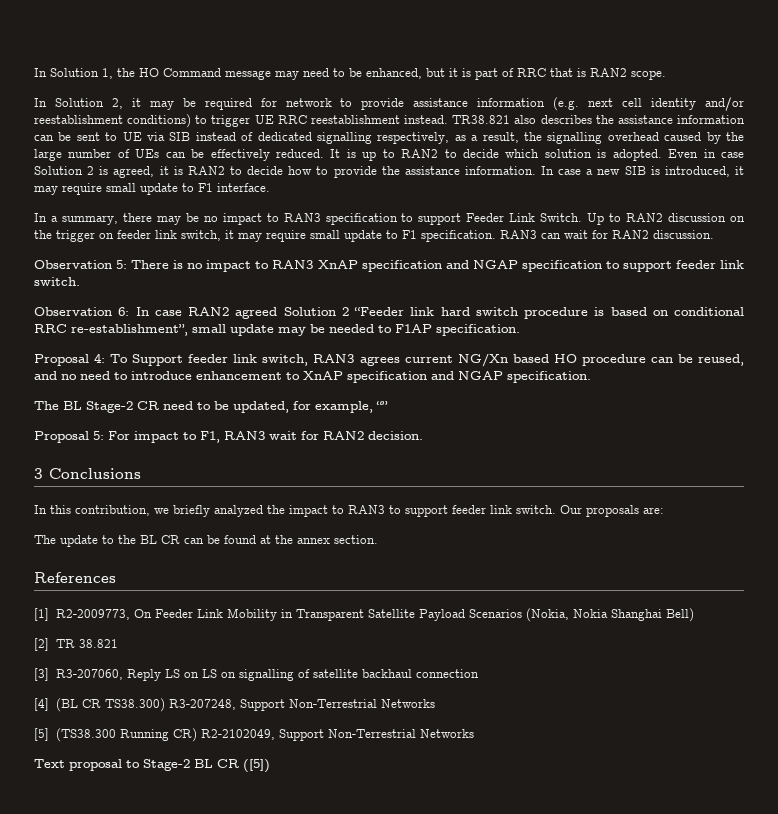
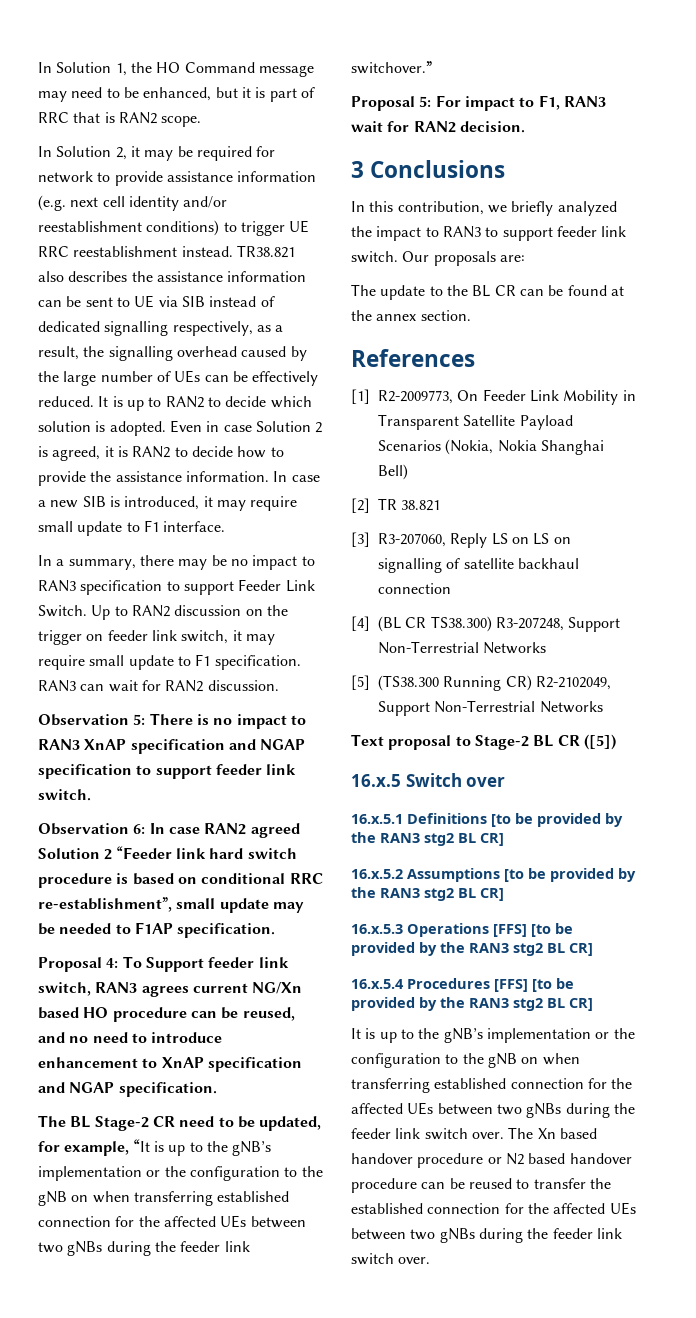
[376,401,388,410] “” -> [133,1139,272,1156] [38,1166,323,1181] [38,1191,290,1206] [38,1215,306,1228] [38,1241,250,1256] [351,61,432,74] “It is up to the gNB’s implementation or the configuration to the gNB on when transferring established connection for the affected UEs between two gNBs during the feeder link switchover.”
(270, 766) none -> [351,773,506,787] [351,813,623,827] [351,832,504,846] [351,868,636,882] [351,887,504,901] [351,923,573,937] [351,942,593,956] [351,978,574,992] [351,997,593,1011] [351,1028,635,1043] [351,1053,580,1068] [351,1078,633,1093] [351,1102,635,1118] [351,1127,597,1140] [351,1153,632,1168] [351,1178,611,1193] [351,1202,636,1215] [351,1228,622,1243] [351,1253,431,1265] // 16.x.5 Switch over // 16.x.5.1 Definitions [to be provided by the RAN3 stg2 BL CR] // 16.x.5.2 Assumptions [to be provided by the RAN3 stg2 BL CR] // 16.x.5.3 Operations [FFS] [to be provided by the RAN3 stg2 BL CR] // 16.x.5.4 Procedures [FFS] [to be provided by the RAN3 stg2 BL CR] // It is up to the gNB’s implementation or the configuration to the gNB on when transferring established connection for the affected UEs between two gNBs during the feeder link switch over. The Xn based handover procedure or N2 based handover procedure can be reused to transfer the established connection for the affected UEs between two gNBs during the feeder link switch over.

